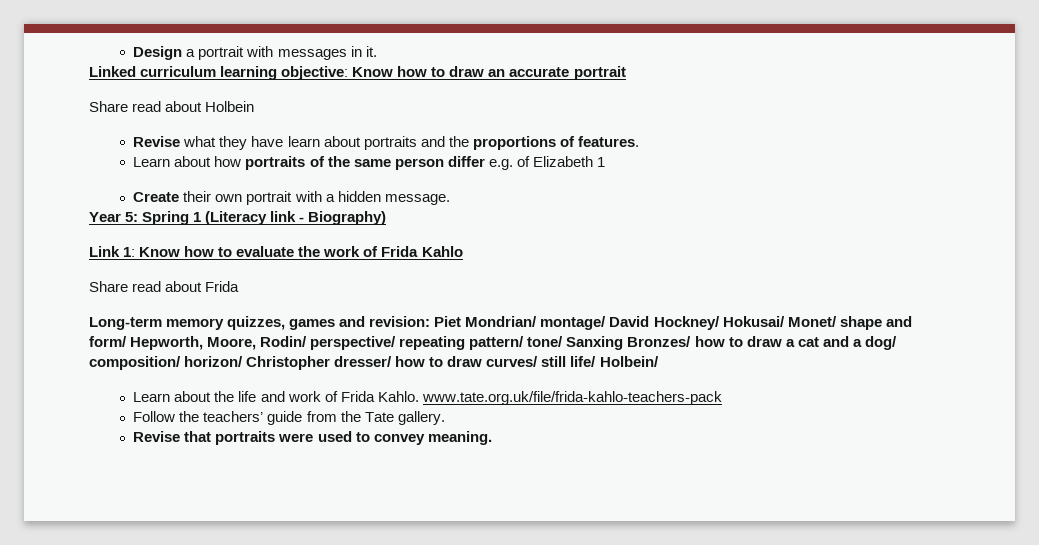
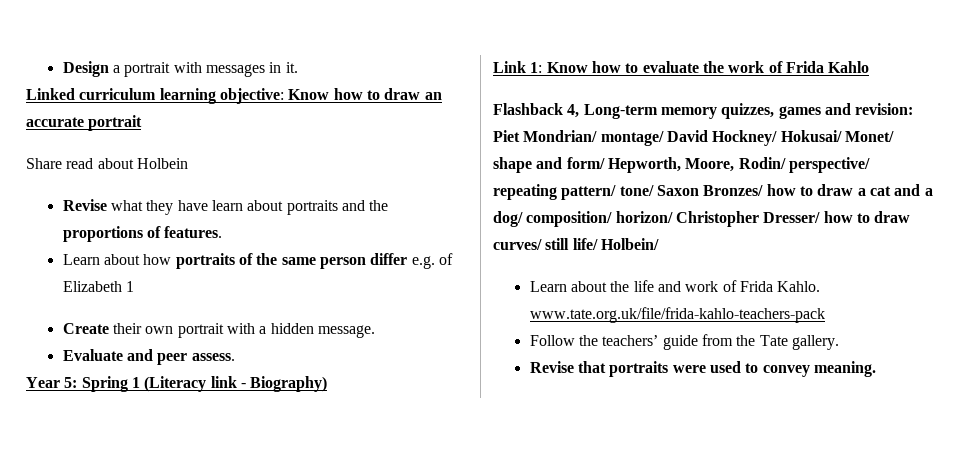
(450, 199) none -> [62,349,235,365] // Evaluate and peer assess.
[89,281,240,292] Share read about Frida // -> [493,103,580,118] Flashback 4,
[566,336,624,350] Sanxing -> [656,185,699,196] Saxon
[334,356,393,367] dresser/ -> [763,212,821,223] Dresser/

